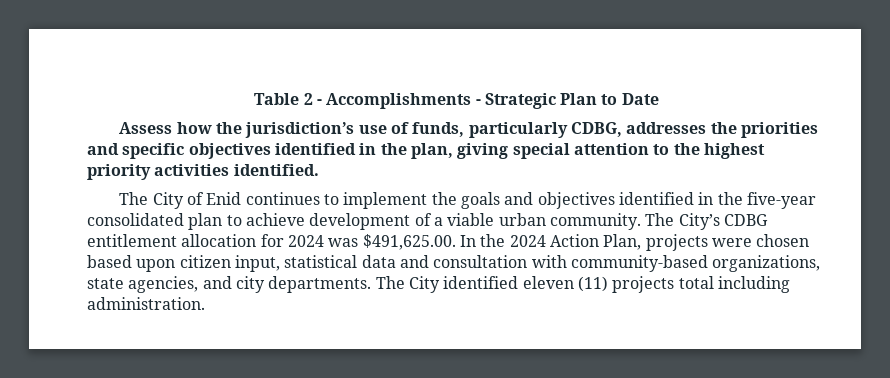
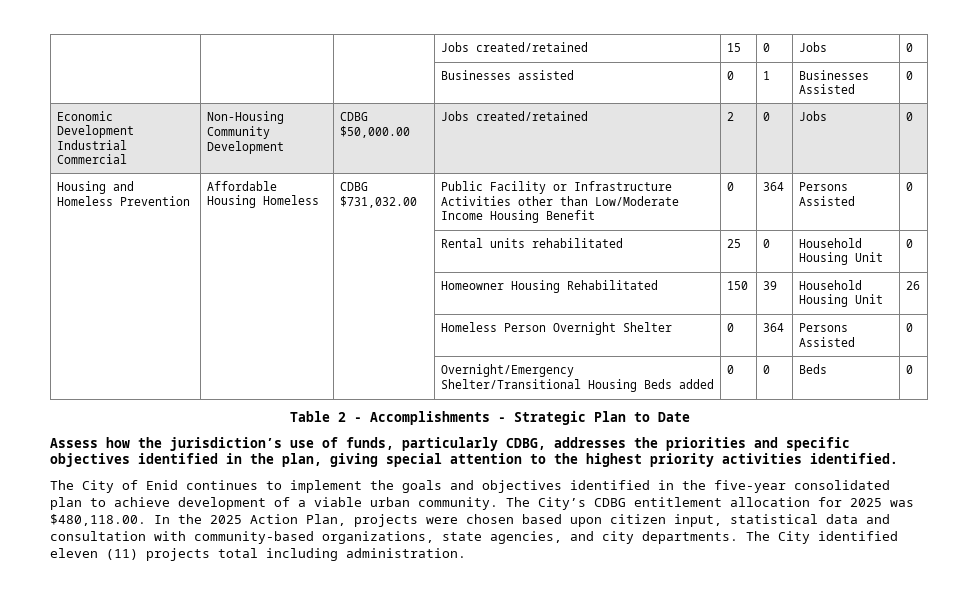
(254, 99) none -> [440,42,588,52] [726,43,741,52] [762,43,770,52] [798,42,827,52] [905,43,913,52] [440,70,574,80] [726,71,734,80] [762,71,770,80] [798,70,869,80] [798,84,855,94] [905,71,913,80] [56,111,113,121] [56,125,134,138] [56,140,127,150] [56,154,127,164] [206,111,284,124] [206,126,270,139] [206,141,284,154] [339,112,368,121] [339,126,410,138] [440,111,588,121] [726,112,734,121] [762,112,770,121] [798,111,827,121] [905,112,913,121] [56,181,134,194] [56,196,190,206] [206,181,277,191] [206,195,319,208] [339,182,368,191] [339,196,417,208] [440,181,672,194] [440,196,679,206] [440,210,595,223] [726,182,734,191] [762,182,784,191] [798,182,848,191] [798,196,855,206] [905,182,913,191] [440,238,623,248] [726,239,741,248] [762,239,770,248] [798,238,862,248] [798,252,883,265] [905,239,913,248] [440,280,658,293] [726,281,748,290] [762,281,777,290] [798,280,862,290] [798,294,883,307] [905,281,920,290] [440,322,672,335] [726,323,734,332] [762,323,784,332] [798,323,848,332] [798,337,855,347] [905,323,913,332] [440,364,574,377] [440,379,714,392] [726,365,734,374] [762,365,770,374] [798,364,827,374] [905,365,913,374] | | | Jobs created/retained | 15 | 0 | Jobs | 0 // | | | Businesses assisted | 0 | 1 | Businesses Assisted | 0 // Economic Development Industrial Commercial | Non-Housing Community Development | CDBG $50,000.00 | Jobs created/retained | 2 | 0 | Jobs | 0 // Housing and Homeless Prevention | Affordable Housing Homeless | CDBG $731,032.00 | Public Facility or Infrastructure Activities other than Low/Moderate Income Housing Benefit | 0 | 364 | Persons Assisted | 0 // | | | Rental units rehabilitated | 25 | 0 | Household Housing Unit | 0 // | | | Homeowner Housing Rehabilitated | 150 | 39 | Household Housing Unit | 26 // | | | Homeless Person Overnight Shelter | 0 | 364 | Persons Assisted | 0 // | | | Overnight/Emergency Shelter/Transitional Housing Beds added | 0 | 0 | Beds | 0 //
[287,234,456,250] 2024 was $491,625.00. -> [850,498,914,507] [50,514,146,526] 2025 was $480,118.00.
[509,235,546,247] 2024 -> [210,515,242,524] 2025

